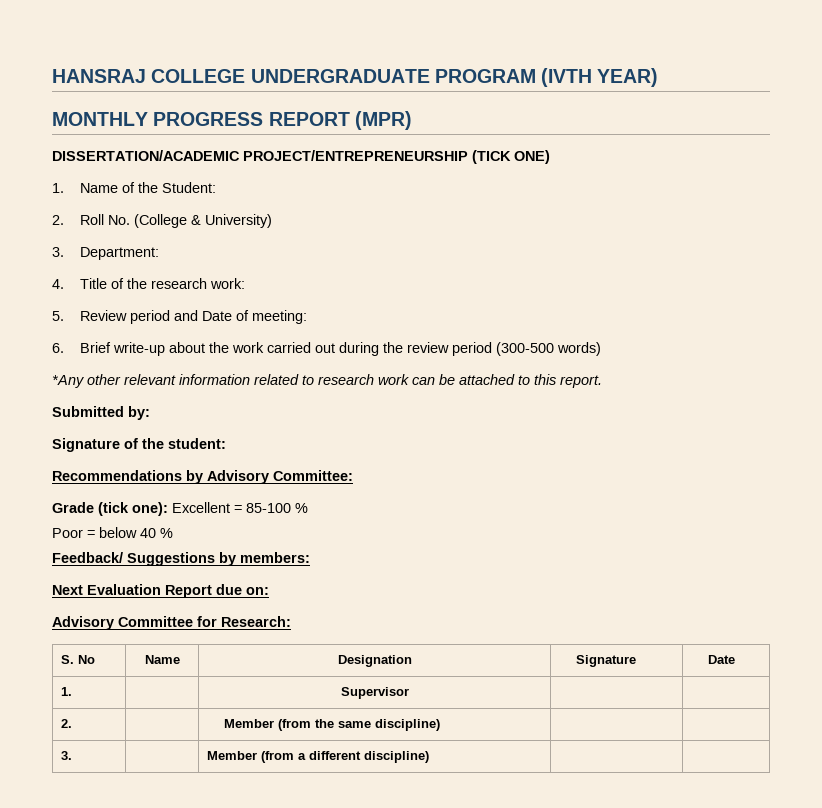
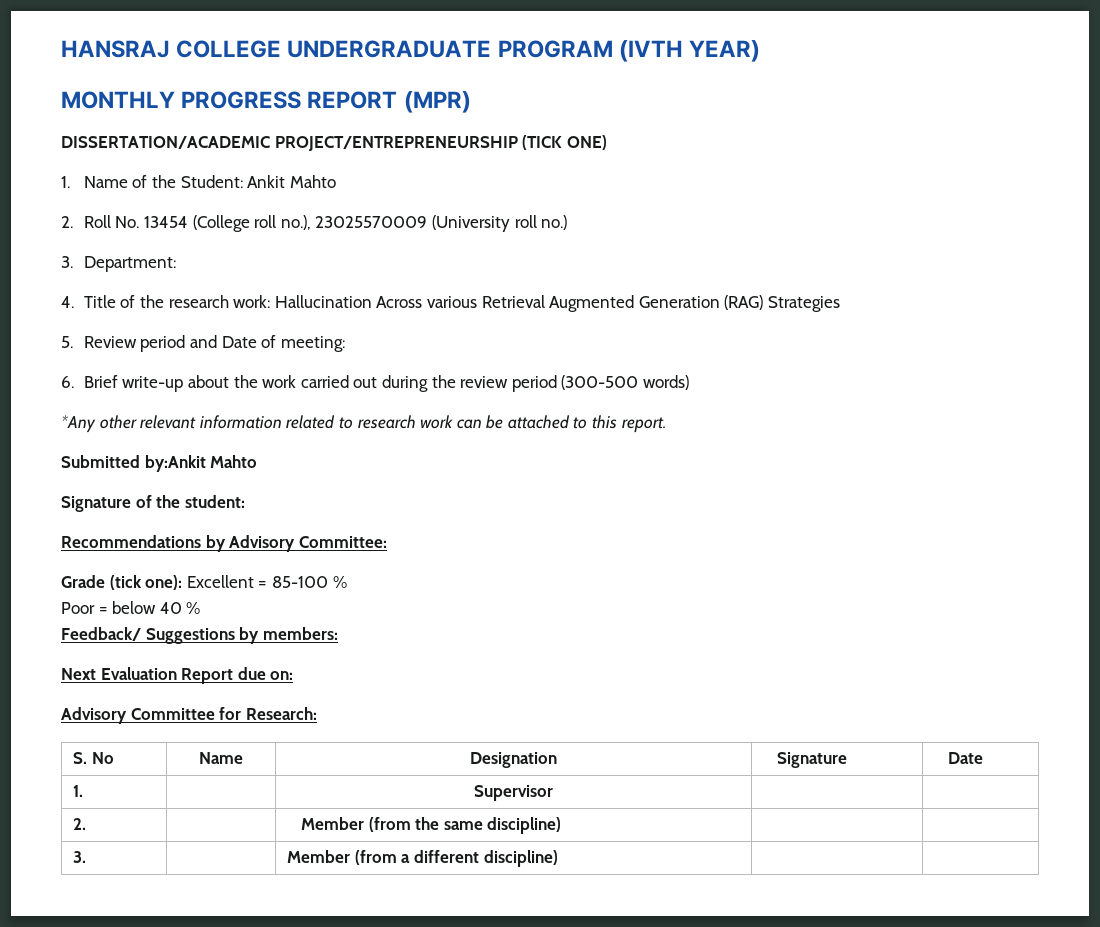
(217, 187) none -> [247,175,336,188] Ankit Mahto
[134,214,273,228] (College & University) -> [144,215,568,232] 13454 (College roll no.), 23025570009 (University roll no.)
(246, 283) none -> [274,295,840,312] Hallucination Across various Retrieval Augmented Generation (RAG) Strategies
[128,406,150,420] by: -> [144,455,258,472] by:Ankit Mahto

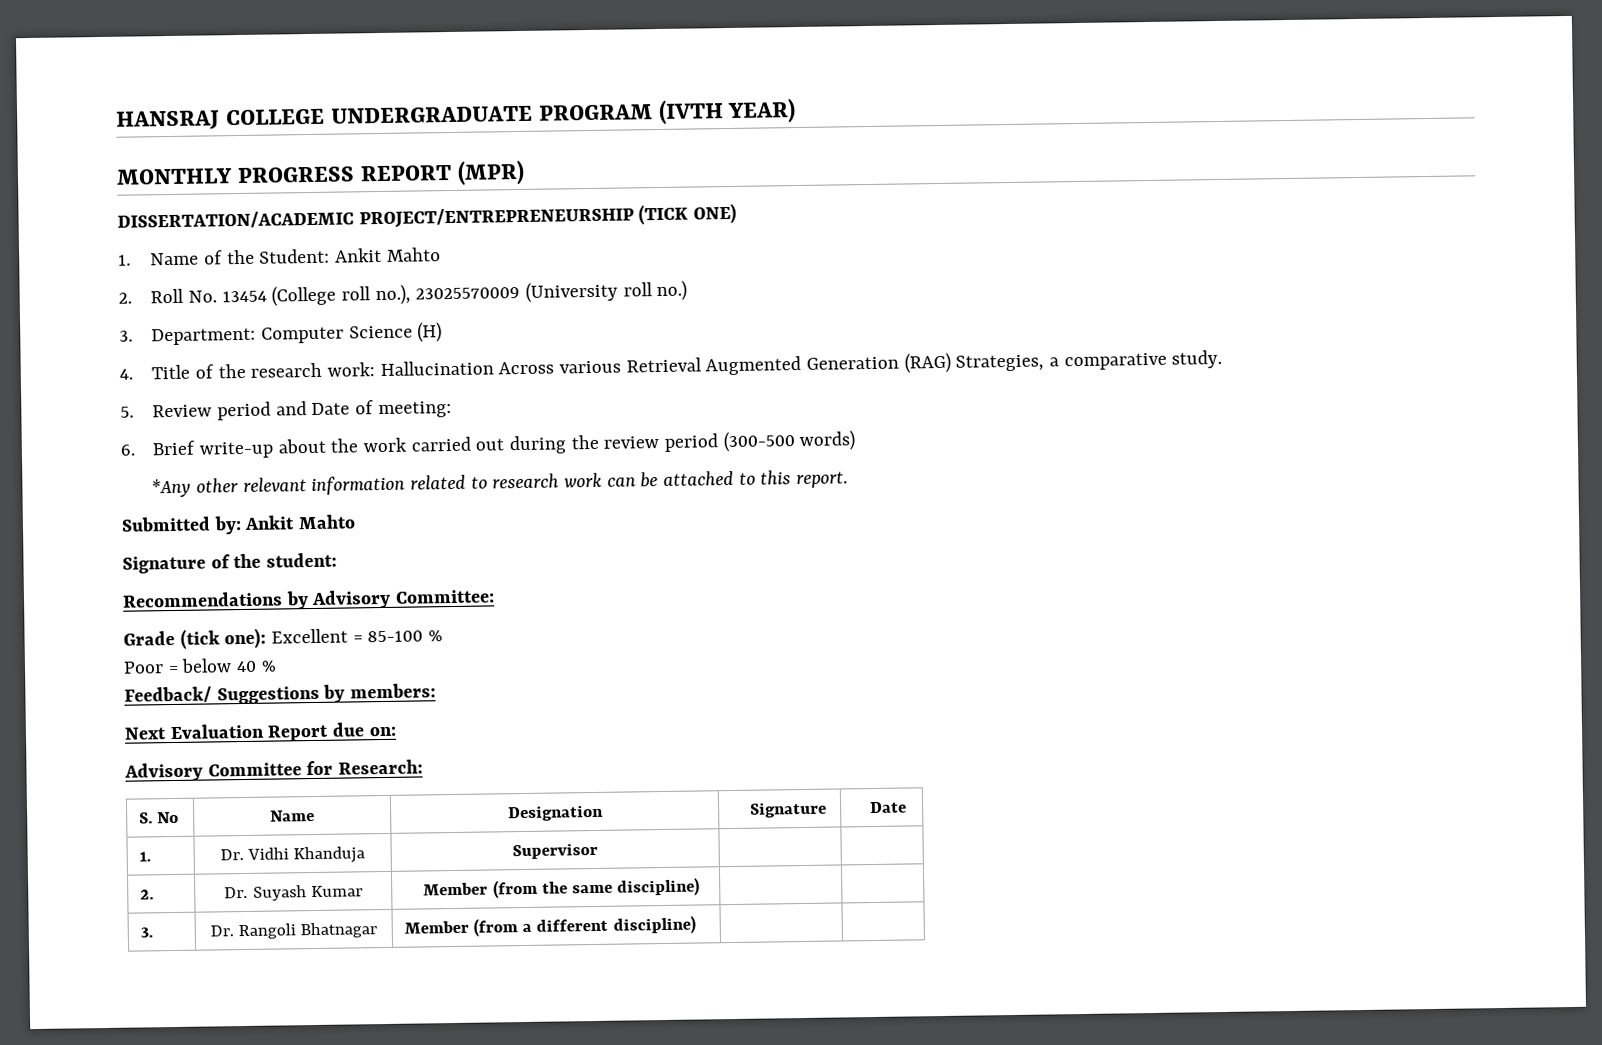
(176, 264) none -> [260,322,443,344] Computer Science (H)
[767,296,840,312] Strategies -> [955,349,1223,372] Strategies, a comparative study.
[144,455,206,472] by:Ankit -> [213,515,296,535] by: Ankit
(84, 791) none -> [219,846,366,864] Dr. Vidhi Khanduja
(87, 824) none -> [224,885,363,901] Dr. Suyash Kumar
(87, 857) none -> [209,922,378,940] Dr. Rangoli Bhatnagar

